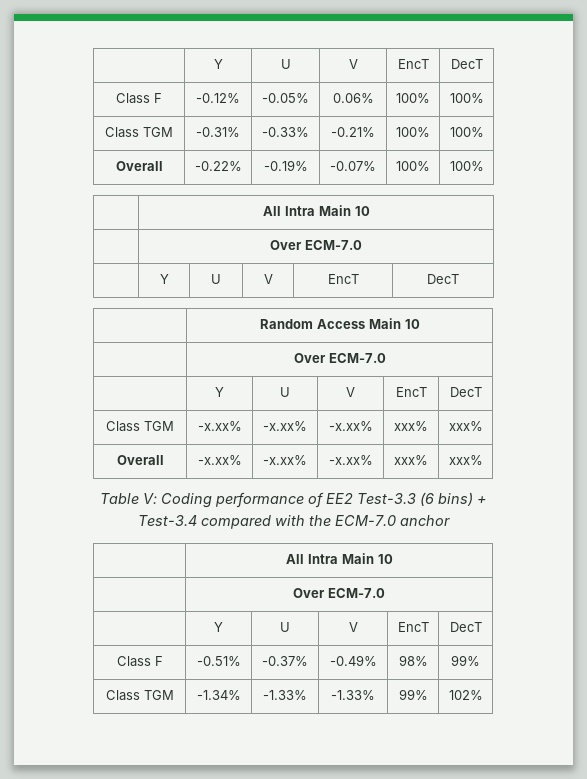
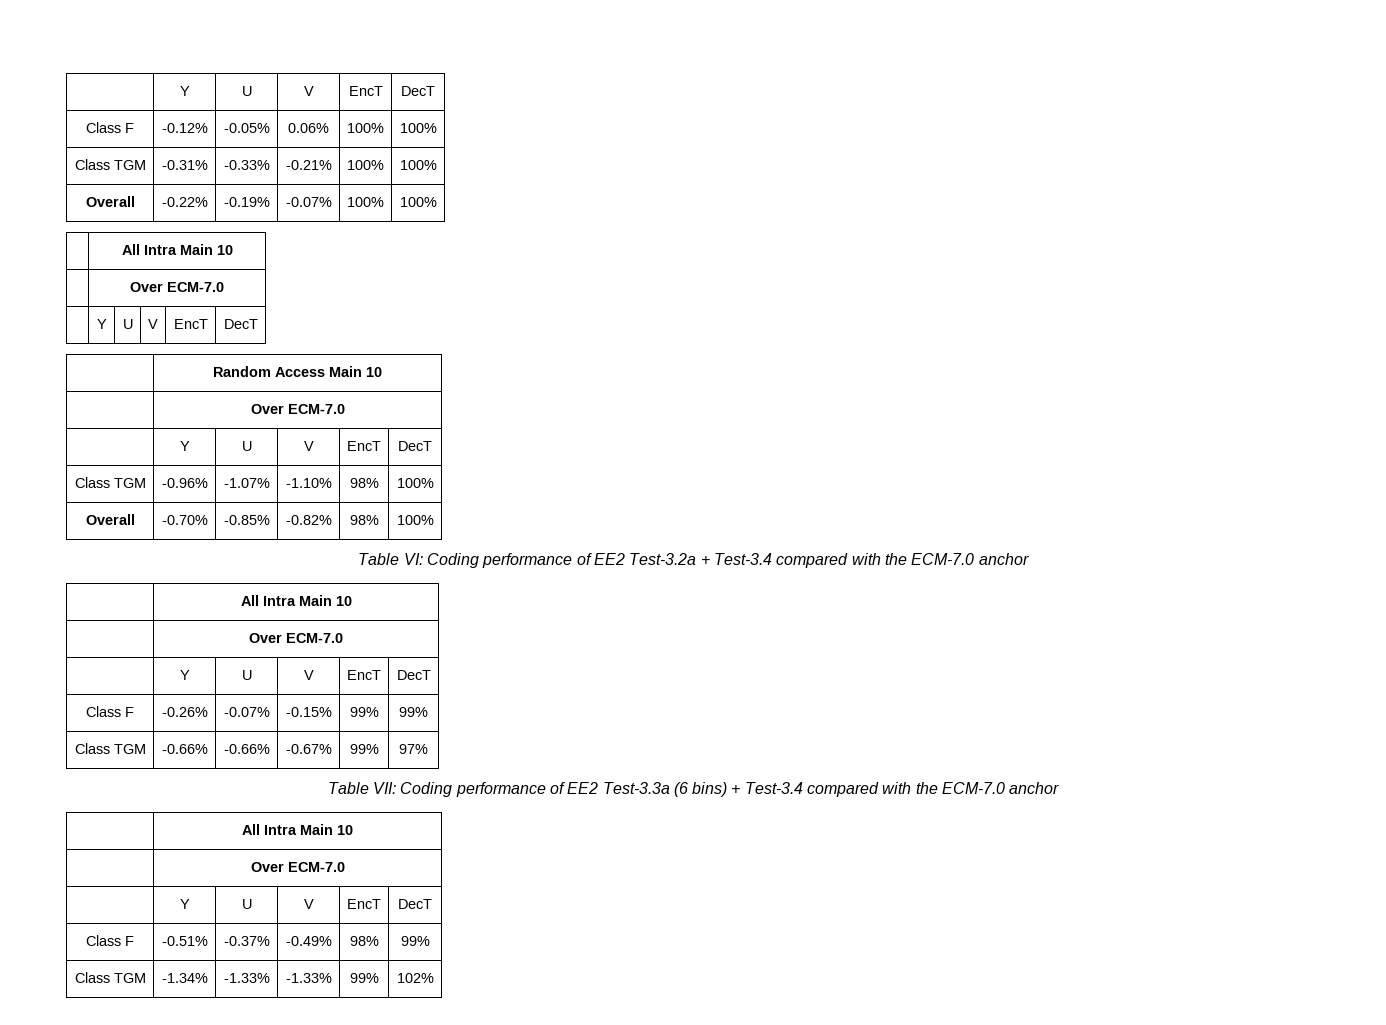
[197,421,242,431] [263,421,307,431] [328,421,373,431] [394,421,428,431] [448,421,483,431] [116,455,164,465] [197,455,242,465] [263,455,307,465] [328,455,373,465] [394,455,428,465] [448,455,483,465] [100,492,416,508] -x.xx% | -x.xx% | -x.xx% | xxx% | xxx% // Overall | -x.xx% | -x.xx% | -x.xx% | xxx% | xxx% // Table V: Coding performance of EE2 Test-3.3 -> [161,478,208,488] [223,478,270,488] [285,478,332,488] [349,478,379,488] [396,478,434,488] [85,514,135,525] [161,515,208,525] [223,515,270,525] [285,515,332,525] [349,515,379,525] [396,515,434,525] [358,553,1029,568] [240,595,352,606] [249,633,343,643] [179,670,190,680] [241,670,252,680] [303,670,314,680] [347,670,381,680] [396,670,431,680] [86,706,134,717] [161,707,208,717] [223,707,270,717] [285,707,332,717] [349,707,379,717] [399,707,428,717] [74,743,146,754] [161,744,208,754] [223,744,270,754] [285,744,332,754] [349,744,379,754] [399,744,428,754] [327,782,670,797] -0.96% | -1.07% | -1.10% | 98% | 100% // Overall | -0.70% | -0.85% | -0.82% | 98% | 100% // Table VI: Coding performance of EE2 Test-3.2a + Test-3.4 compared with the ECM-7.0 anchor // | All Intra Main 10 // | Over ECM-7.0 // | Y | U | V | EncT | DecT // Class F | -0.26% | -0.07% | -0.15% | 99% | 99% // Class TGM | -0.66% | -0.66% | -0.67% | 99% | 97% // Table VII: Coding performance of EE2 Test-3.3a

